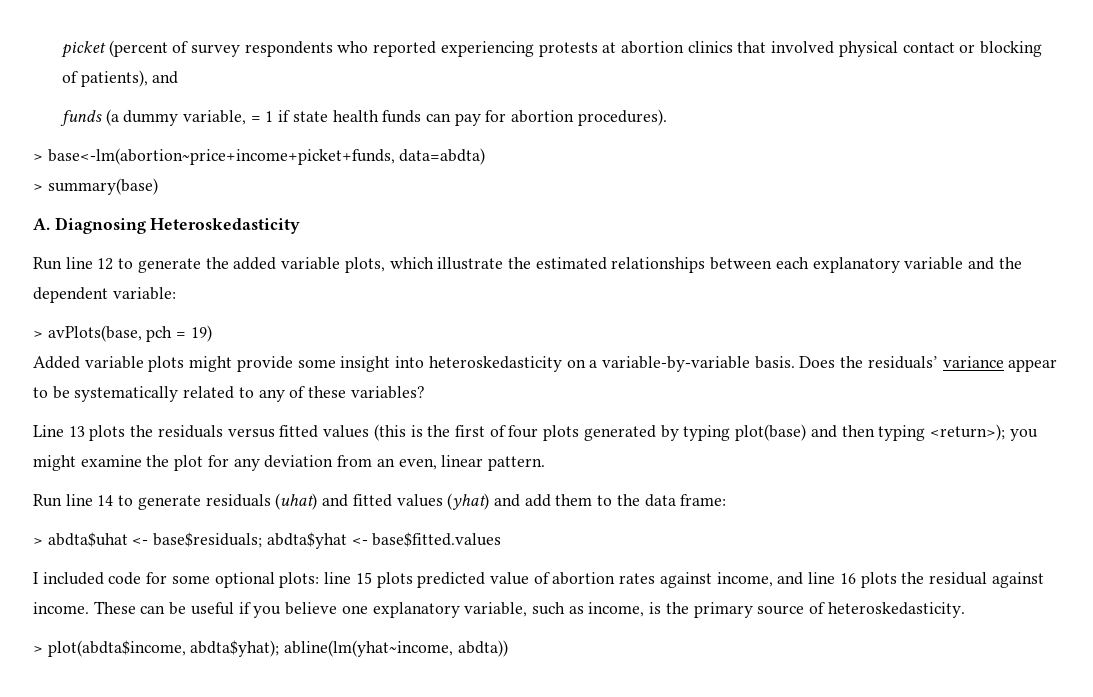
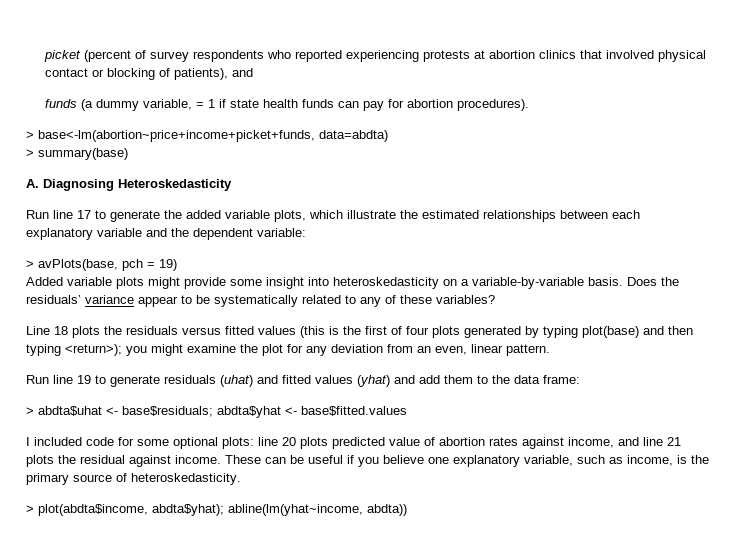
[97,258,114,270] 12 -> [77,210,91,219] 17
[68,426,85,437] 13 -> [54,326,68,335] 18
[97,495,114,506] 14 -> [77,375,91,384] 19
[355,572,372,584] 15 -> [282,437,296,446] 20
[839,573,856,584] 16 -> [667,437,681,446] 21

